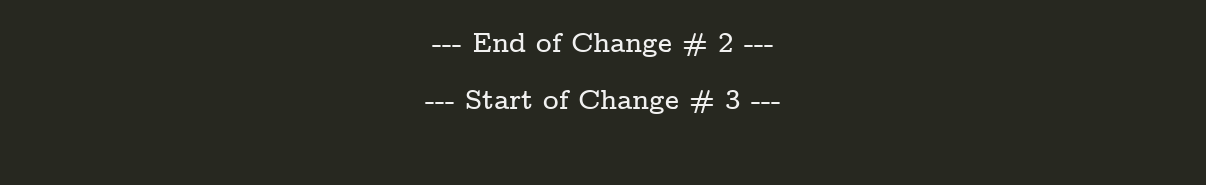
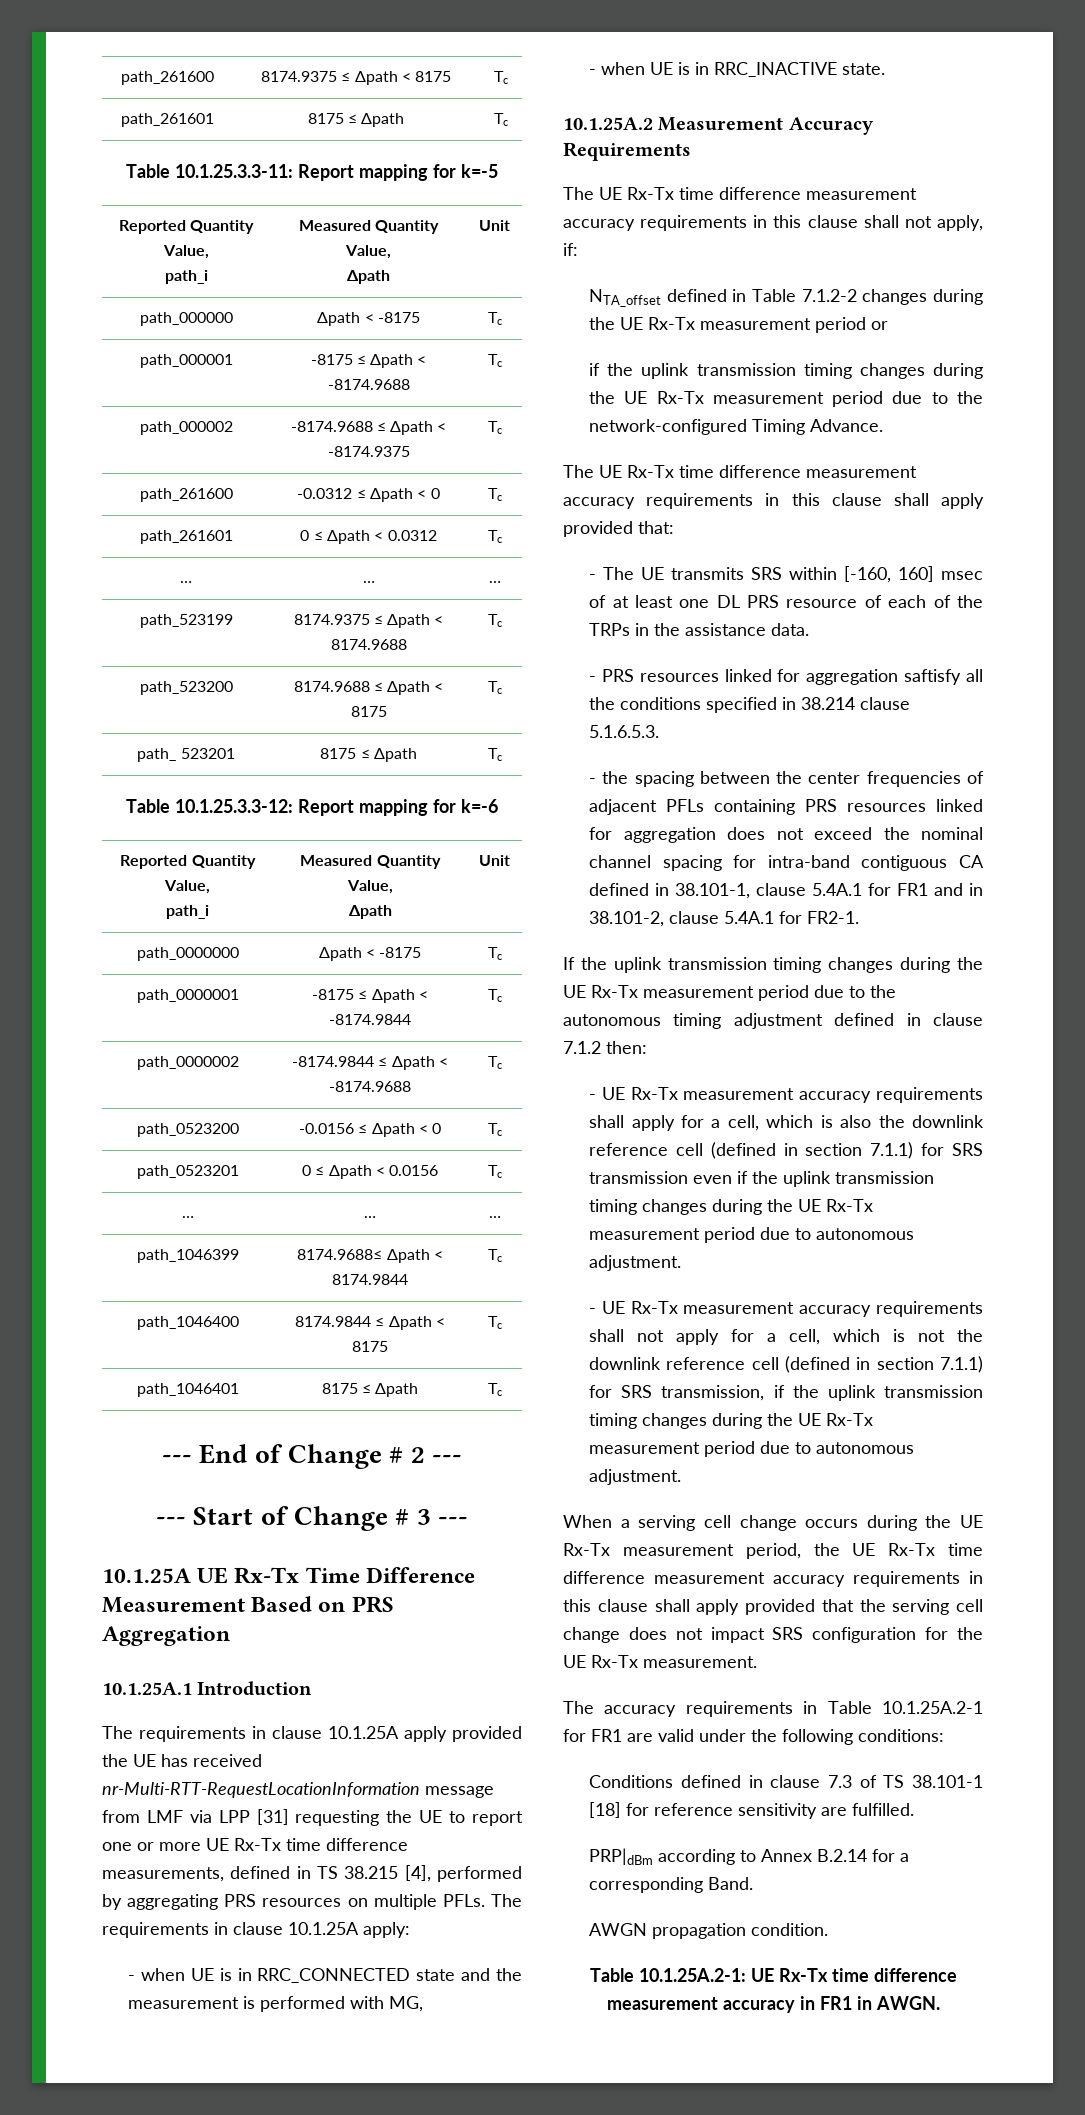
(432, 48) none -> [121,71,214,85] [260,71,452,85] [493,71,508,84] [121,113,214,127] [307,113,405,127] [493,113,508,126] [126,164,498,181] [118,220,255,234] [162,245,209,259] [164,270,208,284] [298,220,440,234] [345,245,391,259] [347,270,390,284] [479,220,510,231] [139,312,233,326] [317,312,420,326] [487,312,502,325] [139,354,233,368] [310,354,427,368] [327,379,410,390] [487,354,502,367] [139,421,233,435] [290,421,447,435] [327,446,410,457] [487,421,502,434] [139,488,233,502] [297,488,440,502] [487,488,502,501] [139,530,233,544] [300,530,437,544] [487,530,502,543] [180,581,192,583] [362,581,375,583] [488,581,501,583] [139,614,233,628] [293,614,444,628] [330,639,407,650] [487,614,502,627] [139,681,233,695] [293,681,444,695] [350,706,387,717] [487,681,502,694] [137,748,235,762] [320,748,417,762] [487,748,502,761] [126,799,498,816] [120,855,256,869] [164,880,210,894] [166,905,209,919] [300,855,441,869] [346,880,393,894] [348,905,392,919] [479,855,510,866] [136,947,239,961] [318,947,422,961] [487,947,502,960] [136,989,239,1003] [312,989,428,1003] [329,1014,411,1025] [487,989,502,1002] [136,1056,239,1070] [292,1056,448,1070] [329,1081,411,1092] [487,1056,502,1069] [136,1123,239,1137] [298,1123,442,1137] [487,1123,502,1136] [136,1165,239,1179] [301,1165,439,1179] [487,1165,502,1178] [181,1216,194,1218] [364,1216,376,1218] [488,1216,501,1218] [136,1249,239,1263] [297,1249,443,1263] [332,1274,408,1285] [487,1249,502,1262] [136,1316,239,1330] [295,1316,445,1330] [352,1341,388,1352] [487,1316,502,1329] [136,1383,239,1397] [321,1383,419,1397] [487,1383,502,1396] path_261600 | 8174.9375 ≤ Δpath < 8175 | Tc // path_261601 | 8175 ≤ Δpath | Tc // Table 10.1.25.3.3-11: Report mapping for k=-5 // Reported Quantity Value, // path_i | Measured Quantity Value, // Δpath | Unit // path_000000 | Δpath < -8175 | Tc // path_000001 | -8175 ≤ Δpath < -8174.9688 | Tc // path_000002 | -8174.9688 ≤ Δpath < -8174.9375 | Tc // path_261600 | -0.0312 ≤ Δpath < 0 | Tc // path_261601 | 0 ≤ Δpath < 0.0312 | Tc // … | … | … // path_523199 | 8174.9375 ≤ Δpath < 8174.9688 | Tc // path_523200 | 8174.9688 ≤ Δpath < 8175 | Tc // path_ 523201 | 8175 ≤ Δpath | Tc // Table 10.1.25.3.3-12: Report mapping for k=-6 // Reported Quantity Value, // path_i | Measured Quantity Value, // Δpath | Unit // path_0000000 | Δpath < -8175 | Tc // path_0000001 | -8175 ≤ Δpath < -8174.9844 | Tc // path_0000002 | -8174.9844 ≤ Δpath < -8174.9688 | Tc // path_0523200 | -0.0156 ≤ Δpath < 0 | Tc // path_0523201 | 0 ≤ Δpath < 0.0156 | Tc // … | … | … // path_1046399 | 8174.9688≤ Δpath < 8174.9844 | Tc // path_1046400 | 8174.9844 ≤ Δpath < 8175 | Tc // path_1046401 | 8175 ≤ Δpath | Tc //
(781, 105) none -> [102,1567,475,1584] [102,1596,394,1613] [102,1626,230,1646] [102,1681,313,1696] [102,1726,522,1742] [102,1754,262,1767] [102,1782,494,1798] [102,1809,524,1826] [102,1838,408,1851] [102,1865,522,1882] [102,1894,522,1910] [102,1922,410,1938] [128,1968,522,1983] [128,1996,424,2012] [589,62,886,77] [563,117,874,135] [563,142,691,161] [563,187,917,200] [563,215,983,231] [563,243,578,256] [589,289,983,307] [589,317,889,333] [589,363,983,379] [589,391,984,407] [589,419,884,435] [563,465,917,478] [563,493,984,509] [563,521,674,537] [589,566,983,583] [589,595,983,608] [589,623,810,636] [589,669,983,685] [589,697,911,713] [589,725,660,738] [589,771,984,787] [589,799,983,815] [589,827,983,843] [589,855,984,871] [589,883,983,899] [589,911,860,927] [563,957,983,973] [563,985,896,1001] [563,1013,983,1029] [563,1041,647,1054] [589,1087,983,1103] [589,1115,984,1131] [589,1142,983,1159] [589,1171,935,1187] [589,1199,874,1215] [589,1227,915,1243] [589,1255,682,1271] [589,1301,983,1317] [589,1329,984,1345] [589,1356,983,1373] [589,1385,983,1401] [589,1413,874,1429] [589,1441,915,1457] [589,1469,682,1485] [563,1515,983,1531] [563,1543,983,1559] [563,1571,983,1587] [563,1599,983,1615] [563,1627,983,1643] [563,1655,757,1668] [563,1701,983,1717] [563,1729,944,1745] [589,1775,983,1788] [589,1802,915,1819] [589,1848,910,1865] [589,1877,754,1893] [589,1923,829,1939] [589,1968,957,1982] [606,1996,940,2013] // 10.1.25A UE Rx-Tx Time Difference Measurement Based on PRS Aggregation // 10.1.25A.1 Introduction // The requirements in clause 10.1.25A apply provided the UE has received nr-Multi-RTT-RequestLocationInformation message from LMF via LPP [31] requesting the UE to report one or more UE Rx-Tx time difference measurements, defined in TS 38.215 [4], performed by aggregating PRS resources on multiple PFLs. The requirements in clause 10.1.25A apply: // - when UE is in RRC_CONNECTED state and the measurement is performed with MG, // - when UE is in RRC_INACTIVE state. // 10.1.25A.2 Measurement Accuracy Requirements // The UE Rx-Tx time difference measurement accuracy requirements in this clause shall not apply, if: // NTA_offset defined in Table 7.1.2-2 changes during the UE Rx-Tx measurement period or // if the uplink transmission timing changes during the UE Rx-Tx measurement period due to the network-configured Timing Advance. // The UE Rx-Tx time difference measurement accuracy requirements in this clause shall apply provided that: // - The UE transmits SRS within [-160, 160] msec of at least one DL PRS resource of each of the TRPs in the assistance data. // - PRS resources linked for aggregation saftisfy all the conditions specified in 38.214 clause 5.1.6.5.3. // - the spacing between the center frequencies of adjacent PFLs containing PRS resources linked for aggregation does not exceed the nominal channel spacing for intra-band contiguous CA defined in 38.101-1, clause 5.4A.1 for FR1 and in 38.101-2, clause 5.4A.1 for FR2-1. // If the uplink transmission timing changes during the UE Rx-Tx measurement period due to the autonomous timing adjustment defined in clause 7.1.2 then: // - UE Rx-Tx measurement accuracy requirements shall apply for a cell, which is also the downlink reference cell (defined in section 7.1.1) for SRS transmission even if the uplink transmission timing changes during the UE Rx-Tx measurement period due to autonomous adjustment. // - UE Rx-Tx measurement accuracy requirements shall not apply for a cell, which is not the downlink reference cell (defined in section 7.1.1) for SRS transmission, if the uplink transmission timing changes during the UE Rx-Tx measurement period due to autonomous adjustment. // When a serving cell change occurs during the UE Rx-Tx measurement period, the UE Rx-Tx time difference measurement accuracy requirements in this clause shall apply provided that the serving cell change does not impact SRS configuration for the UE Rx-Tx measurement. // The accuracy requirements in Table 10.1.25A.2-1 for FR1 are valid under the following conditions: // Conditions defined in clause 7.3 of TS 38.101-1 [18] for reference sensitivity are fulfilled. // PRP|dBm according to Annex B.2.14 for a corresponding Band. // AWGN propagation condition. // Table 10.1.25A.2-1: UE Rx-Tx time difference measurement accuracy in FR1 in AWGN.

